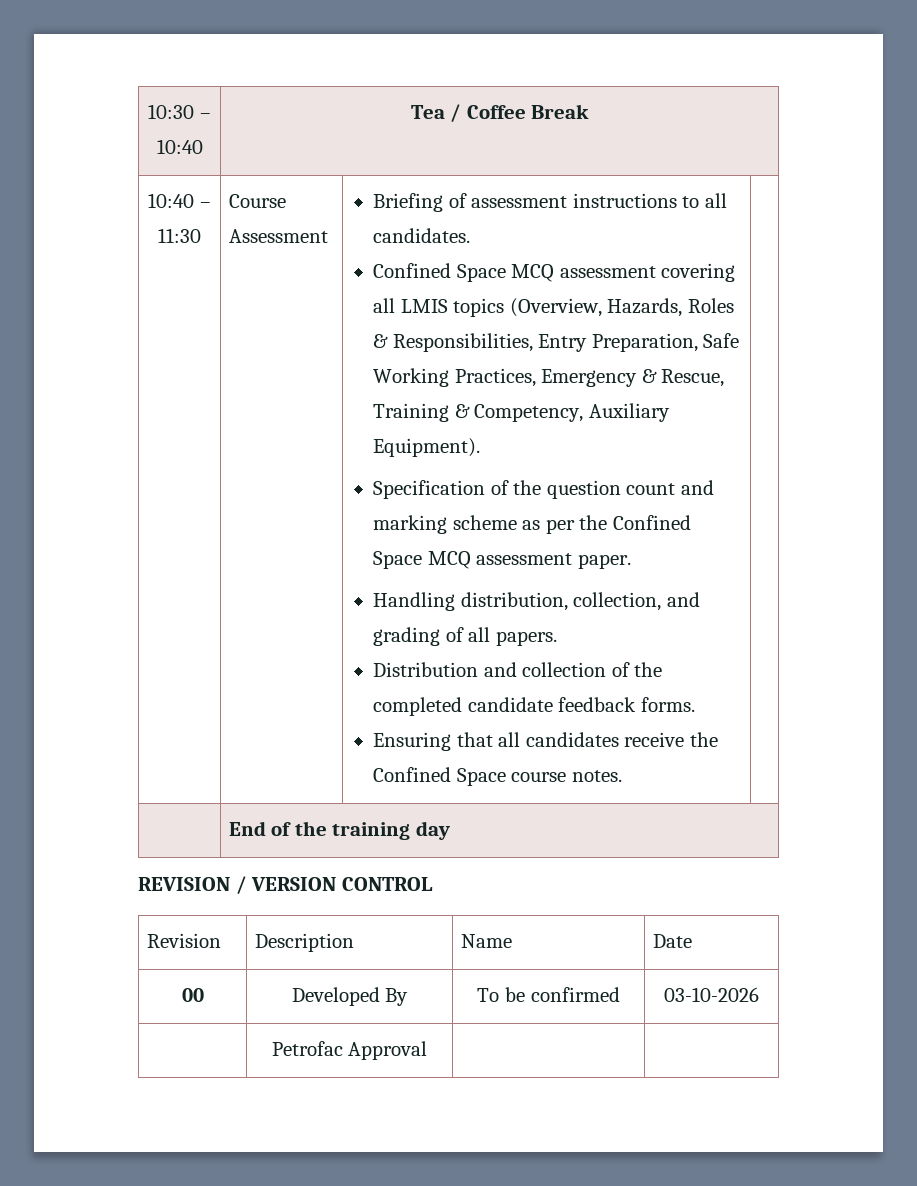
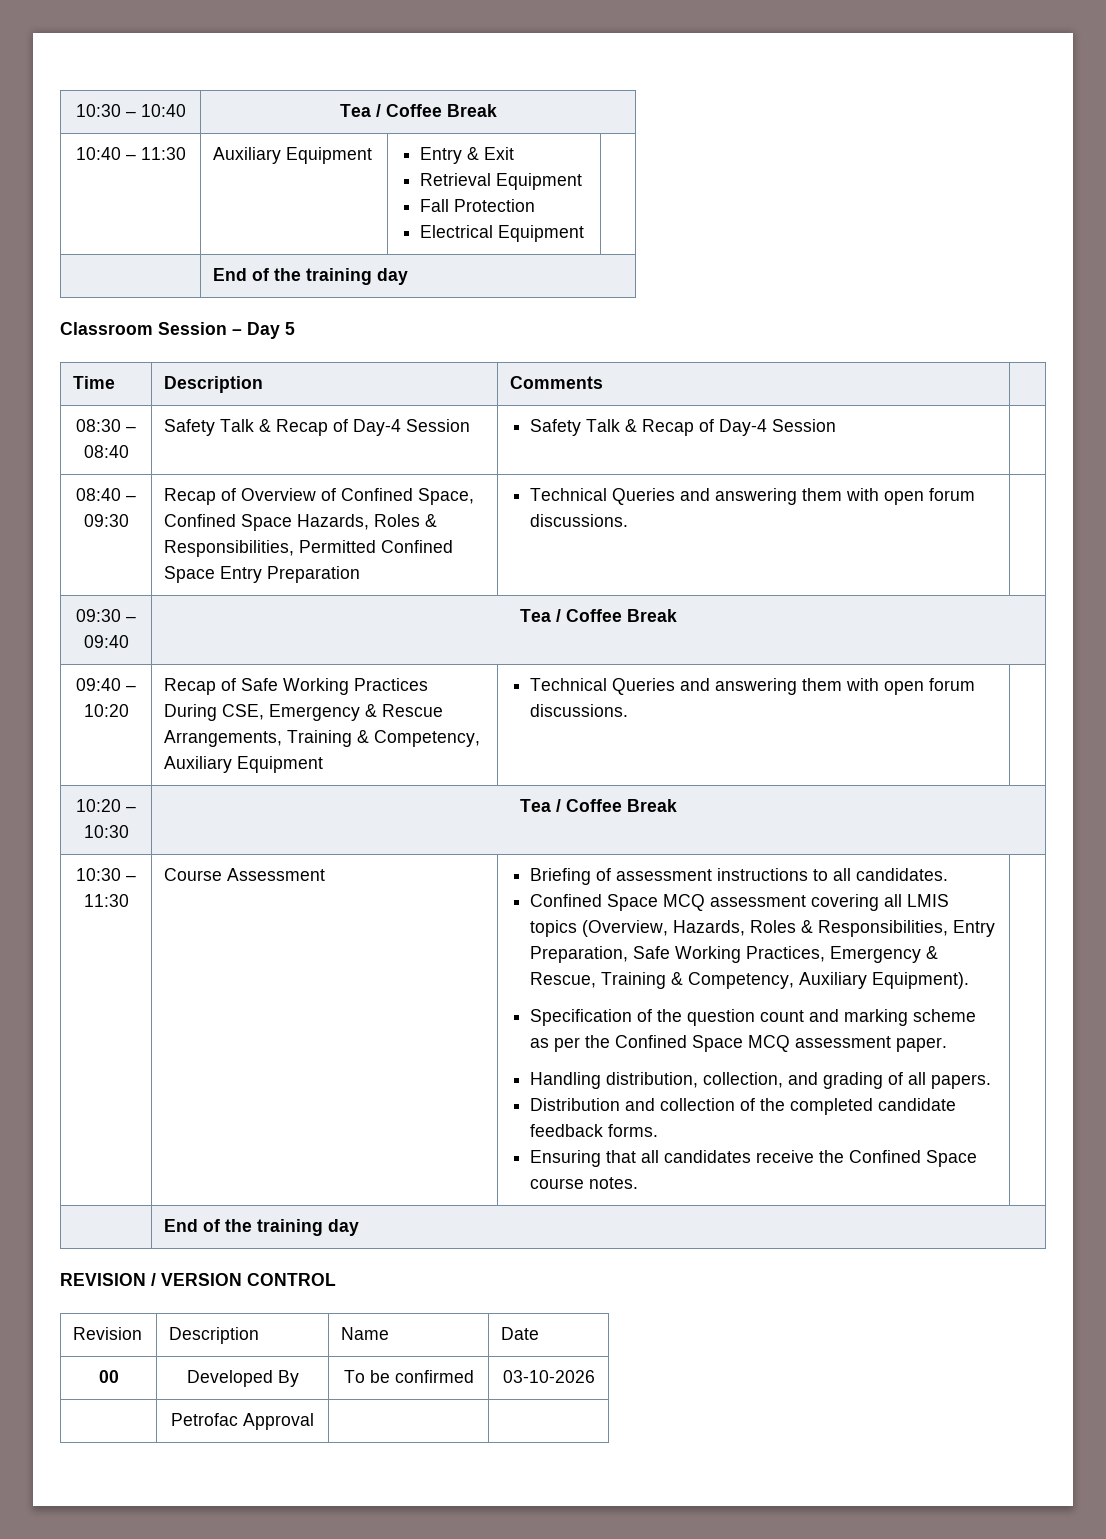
(201, 235) none -> [213,147,373,164] [419,147,514,164] [419,173,582,190] [419,199,535,212] [419,225,584,242] [213,268,409,285] [60,322,295,339] [73,376,116,389] [164,376,264,393] [510,376,604,389] [76,419,136,432] [83,445,129,458] [164,419,471,436] [529,419,836,436] [76,488,136,501] [83,514,129,527] [164,488,475,505] [164,514,438,531] [164,540,454,557] [164,566,361,583] [529,488,975,505] [529,514,628,527] [76,609,136,622] [83,635,129,648] [520,609,677,622] [76,678,136,691] [83,704,129,717] [164,678,429,695] [164,704,444,721] [164,730,481,747] [164,756,324,773] [529,678,975,695] [529,704,628,717] [76,799,136,812] [83,825,129,838] [520,799,677,812] [76,868,136,881] [83,894,129,907] | Auxiliary Equipment | Entry & Exit // Retrieval Equipment // Fall Protection // Electrical Equipment | // | End of the training day // Classroom Session – Day 5 // Time | Description | Comments | // 08:30 – 08:40 | Safety Talk & Recap of Day-4 Session | Safety Talk & Recap of Day-4 Session | // 08:40 – 09:30 | Recap of Overview of Confined Space, Confined Space Hazards, Roles & Responsibilities, Permitted Confined Space Entry Preparation | Technical Queries and answering them with open forum discussions. | // 09:30 – 09:40 | Tea / Coffee Break // 09:40 – 10:20 | Recap of Safe Working Practices During CSE, Emergency & Rescue Arrangements, Training & Competency, Auxiliary Equipment | Technical Queries and answering them with open forum discussions. | // 10:20 – 10:30 | Tea / Coffee Break // 10:30 – 11:30

